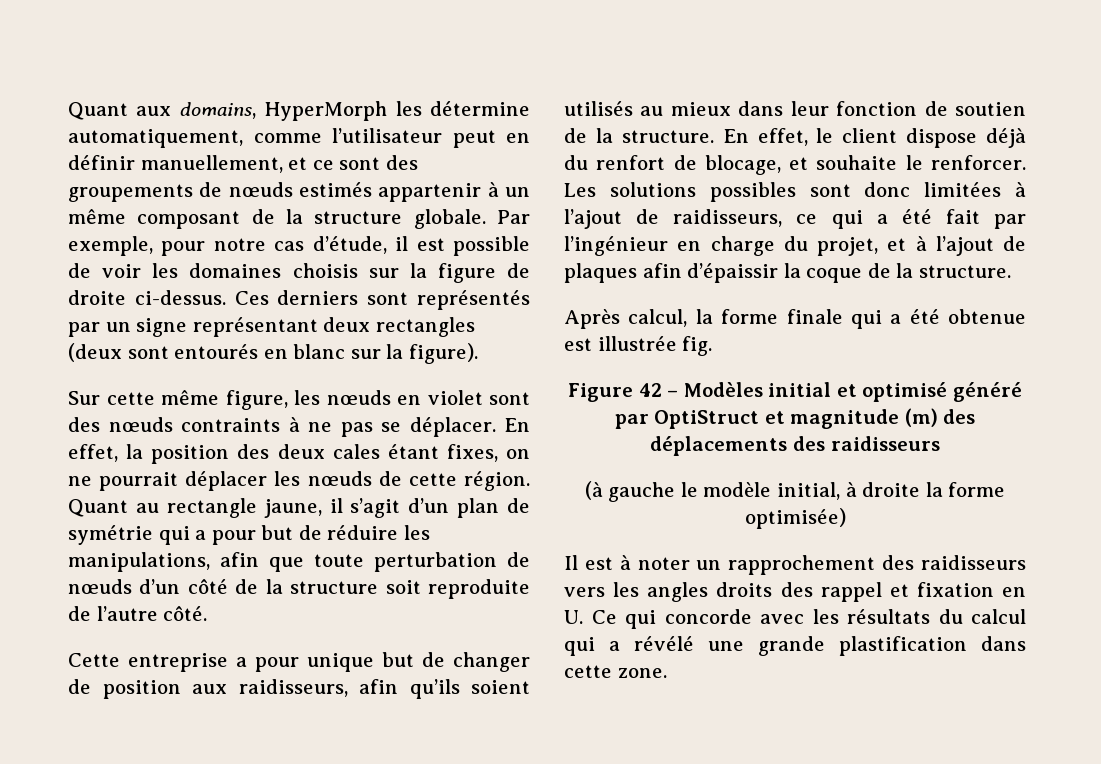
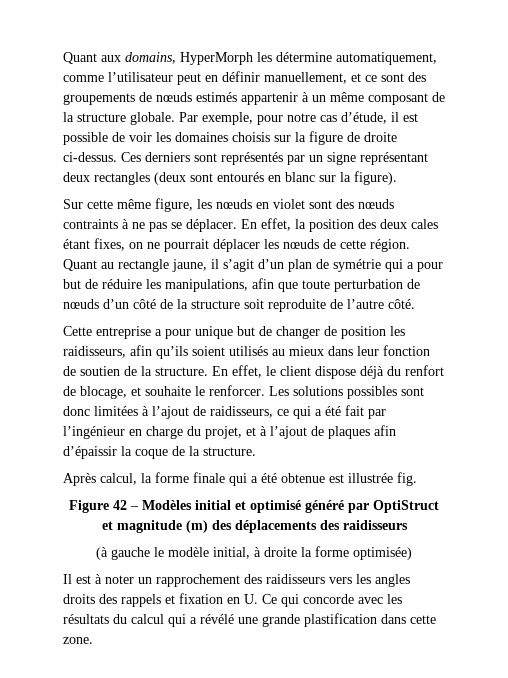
[192,684,227,694] aux -> [390,326,405,336] les
[820,582,882,602] rappel -> [121,594,161,607] rappels

